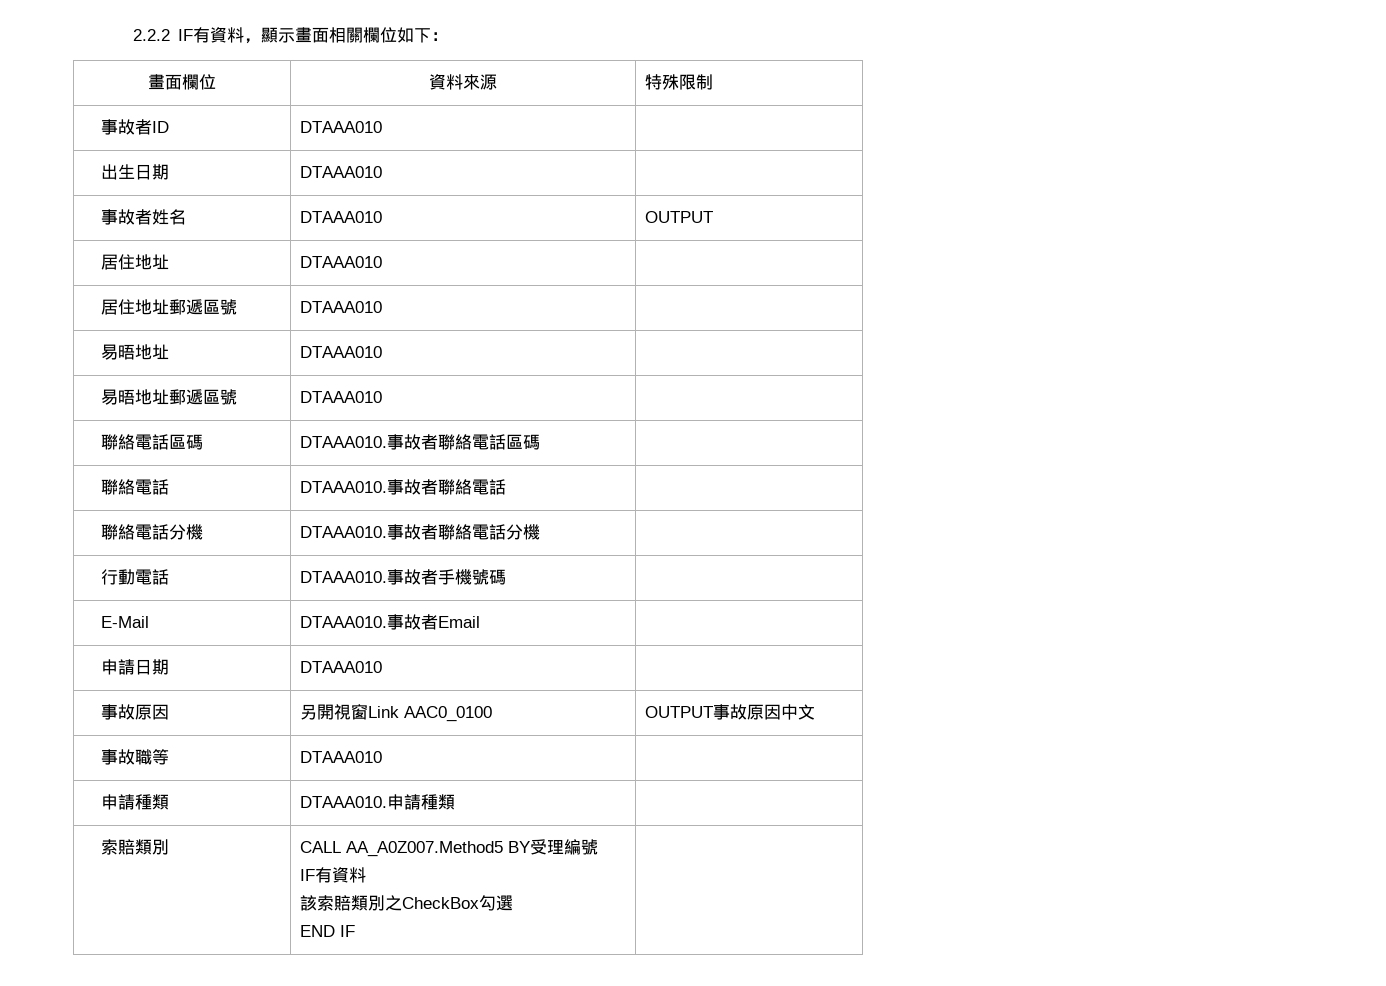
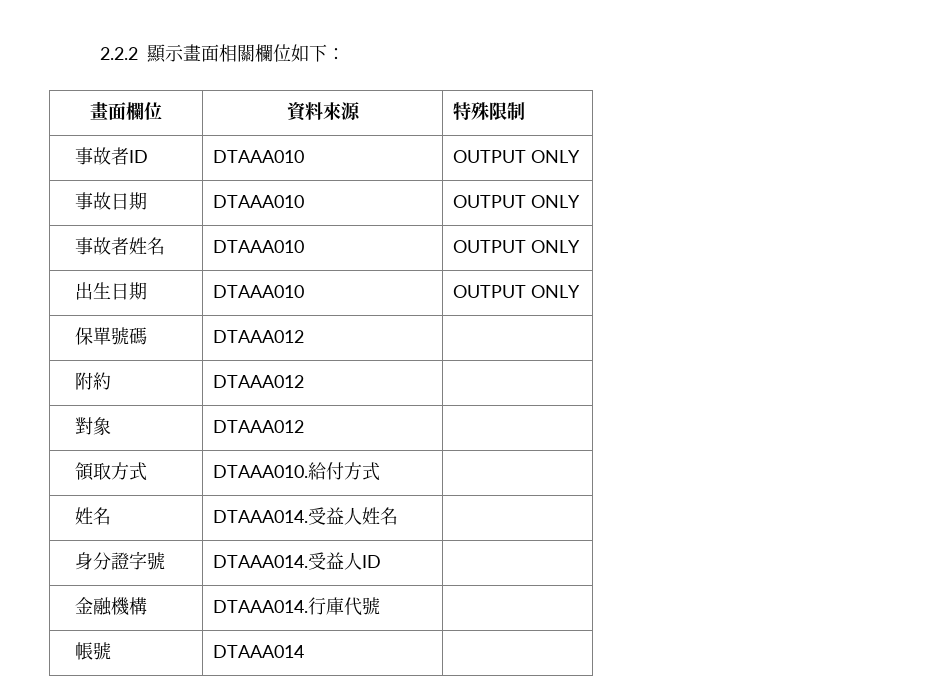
[178,27,262,44] IF有資料， -> (138, 53) none
[101,164,170,180] [300,166,383,178] // 出生日期 | DTAAA010 | -> [453,150,581,163] [75,192,148,210] [213,195,305,208] [453,195,581,208] OUTPUT ONLY // 事故日期 | DTAAA010 | OUTPUT ONLY
[101,254,170,270] [300,256,383,268] [101,299,238,315] [300,301,383,313] [101,344,170,360] [300,346,383,358] [101,389,238,405] [300,391,383,403] [101,434,204,450] [300,434,541,450] [101,479,170,495] [300,479,507,495] [101,524,204,540] [300,524,541,540] [101,569,170,585] [300,569,507,585] [101,616,150,628] [300,614,481,630] [101,659,170,675] [300,661,383,673] [101,704,170,720] [300,704,493,722] [645,704,816,720] [101,749,170,765] [300,751,383,763] [101,794,170,810] [300,794,456,810] [101,839,170,855] [300,839,599,857] [300,867,367,883] [300,895,514,911] [300,925,356,937] // 居住地址 | DTAAA010 | // 居住地址郵遞區號 | DTAAA010 | // 易晤地址 | DTAAA010 | // 易晤地址郵遞區號 | DTAAA010 | // 聯絡電話區碼 | DTAAA010.事故者聯絡電話區碼 | // 聯絡電話 | DTAAA010.事故者聯絡電話 | // 聯絡電話分機 | DTAAA010.事故者聯絡電話分機 | // 行動電話 | DTAAA010.事故者手機號碼 | // E-Mail | DTAAA010.事故者Email | // 申請日期 | DTAAA010 | // 事故原因 | 另開視窗Link AAC0_0100 | OUTPUT事故原因中文 // 事故職等 | DTAAA010 | // 申請種類 | DTAAA010.申請種類 | // 索賠類別 | CALL AA_A0Z007.Method5 BY受理編號 // IF有資料 // 該索賠類別之CheckBox勾選 // END IF -> [531,240,581,253] [75,282,148,300] [213,285,305,298] [453,285,581,298] [75,327,148,345] [213,330,305,343] [75,372,112,390] [213,375,305,388] [75,417,112,435] [213,420,305,433] [75,462,148,481] [213,462,381,481] [75,507,112,525] [213,507,399,525] [75,551,166,570] [213,552,382,570] [75,597,148,616] [213,597,381,616] [75,642,112,660] [213,645,305,658] ONLY // 出生日期 | DTAAA010 | OUTPUT ONLY // 保單號碼 | DTAAA012 | // 附約 | DTAAA012 | // 對象 | DTAAA012 | // 領取方式 | DTAAA010.給付方式 | // 姓名 | DTAAA014.受益人姓名 | // 身分證字號 | DTAAA014.受益人ID | // 金融機構 | DTAAA014.行庫代號 | // 帳號 | DTAAA014

